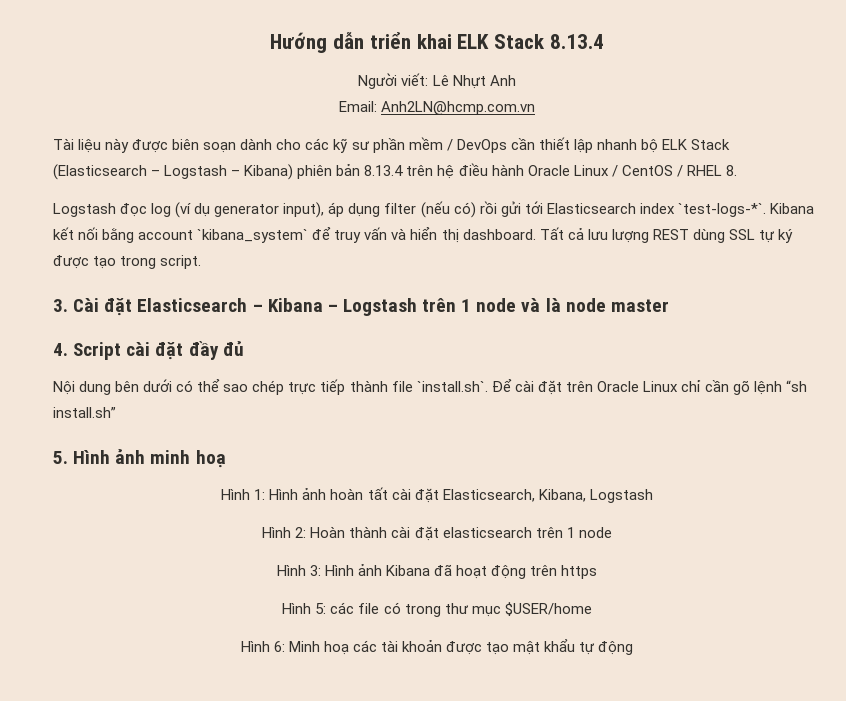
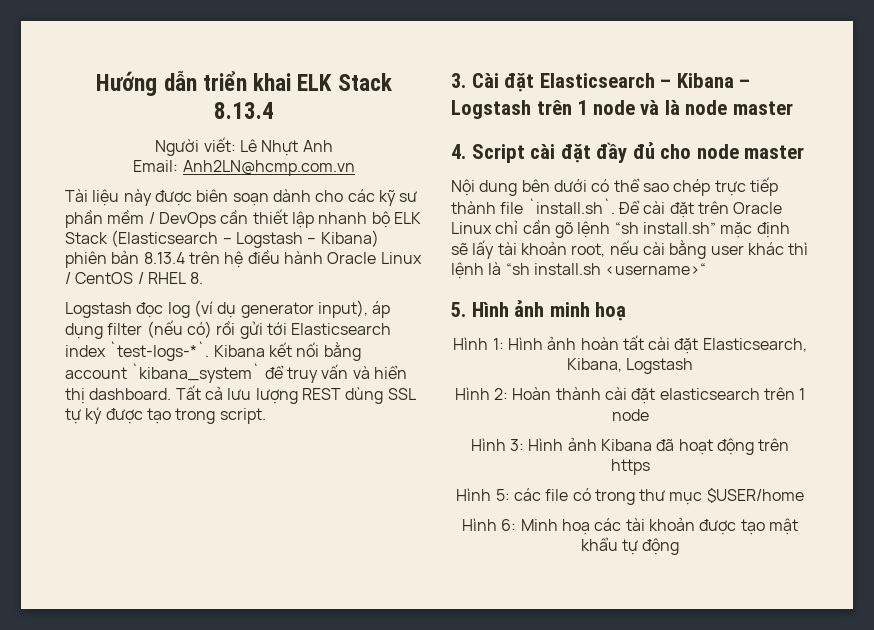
(244, 348) none -> [660,144,805,159] cho node master
(116, 412) none -> [720,222,790,238] [451,240,809,259] [451,262,707,279] mặc định sẽ lấy tài khoản root, nếu cài bằng user khác thì lệnh là “sh install.sh <username>“

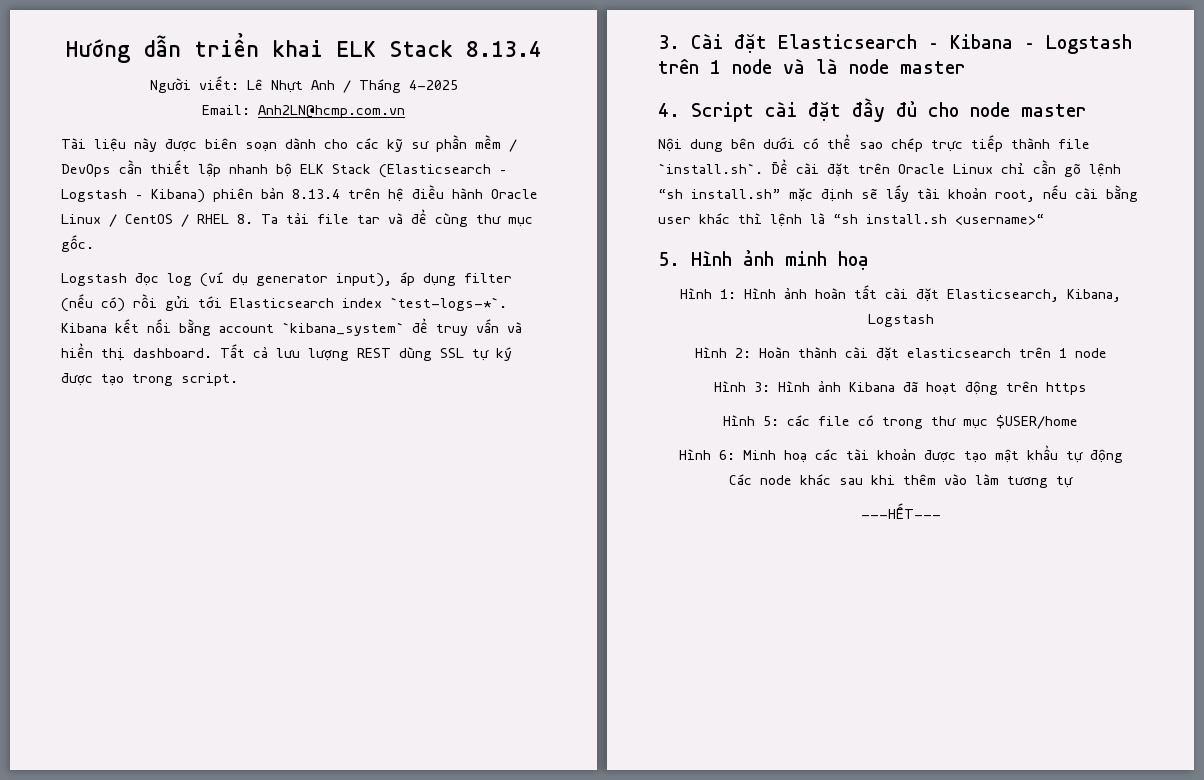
(333, 146) none -> [342,79,458,93] / Tháng 4-2025
(204, 278) none -> [261,209,533,227] [61,235,94,252] Ta tải file tar và để cùng thư mục gốc.
(680, 546) none -> [729,474,1073,488] [860,503,941,519] // Các node khác sau khi thêm vào làm tương tự // ---HẾT---

